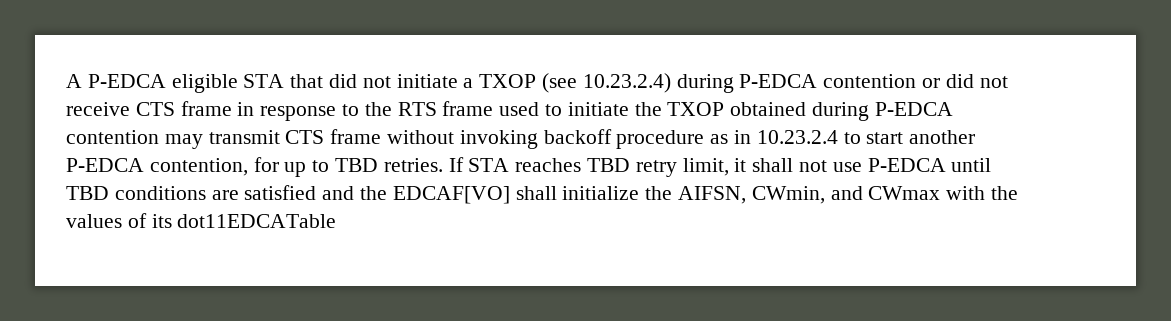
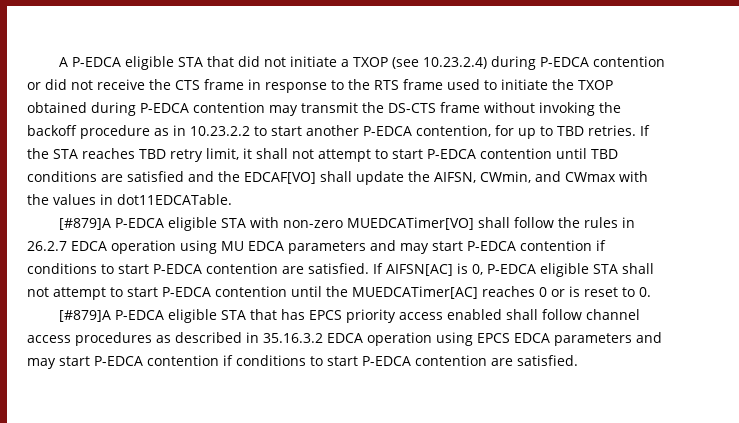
(130, 109) none -> [149,79,171,90] the
[285,130,325,144] CTS -> [362,102,436,113] the DS-CTS
(538, 139) none -> [599,102,621,113] the
[756,130,838,144] 10.23.2.4 -> [190,126,250,136] 10.23.2.2
(464, 164) none -> [27,148,49,159] the
[832,158,946,172] use P-EDCA -> [317,148,552,162] attempt to start P-EDCA contention
[562,186,640,200] initialize -> [356,171,404,185] update
[127,213,337,228] of its dot11EDCATable -> [100,194,232,205] [59,217,636,231] [27,240,606,254] [27,263,654,277] [27,286,651,300] [59,309,641,323] [27,332,662,346] [27,355,578,369] in dot11EDCATable. // [#879]A P-EDCA eligible STA with non-zero MUEDCATimer[VO] shall follow the rules in 26.2.7 EDCA operation using MU EDCA parameters and may start P-EDCA contention if conditions to start P-EDCA contention are satisfied. If AIFSN[AC] is 0, P-EDCA eligible STA shall not attempt to start P-EDCA contention until the MUEDCATimer[AC] reaches 0 or is reset to 0. // [#879]A P-EDCA eligible STA that has EPCS priority access enabled shall follow channel access procedures as described in 35.16.3.2 EDCA operation using EPCS EDCA parameters and may start P-EDCA contention if conditions to start P-EDCA contention are satisfied.

